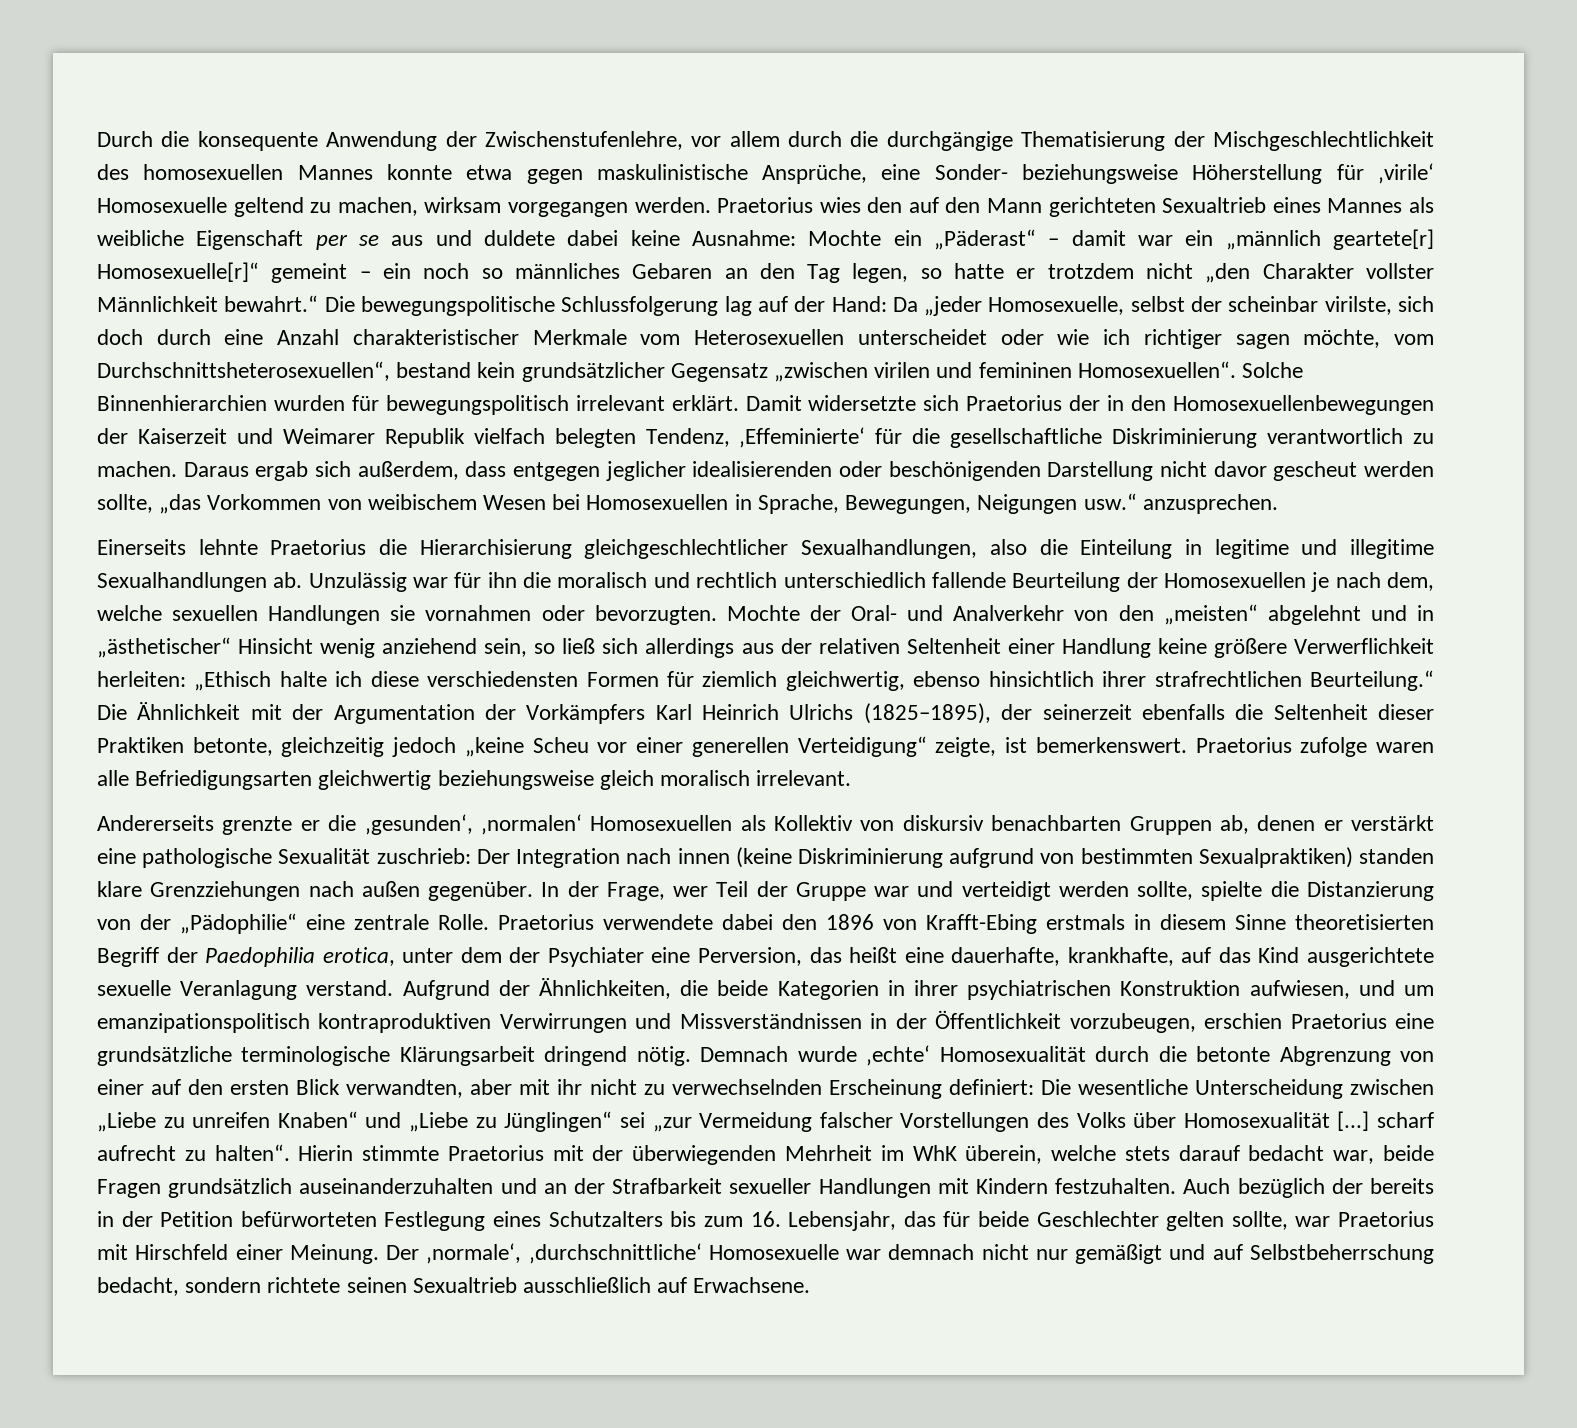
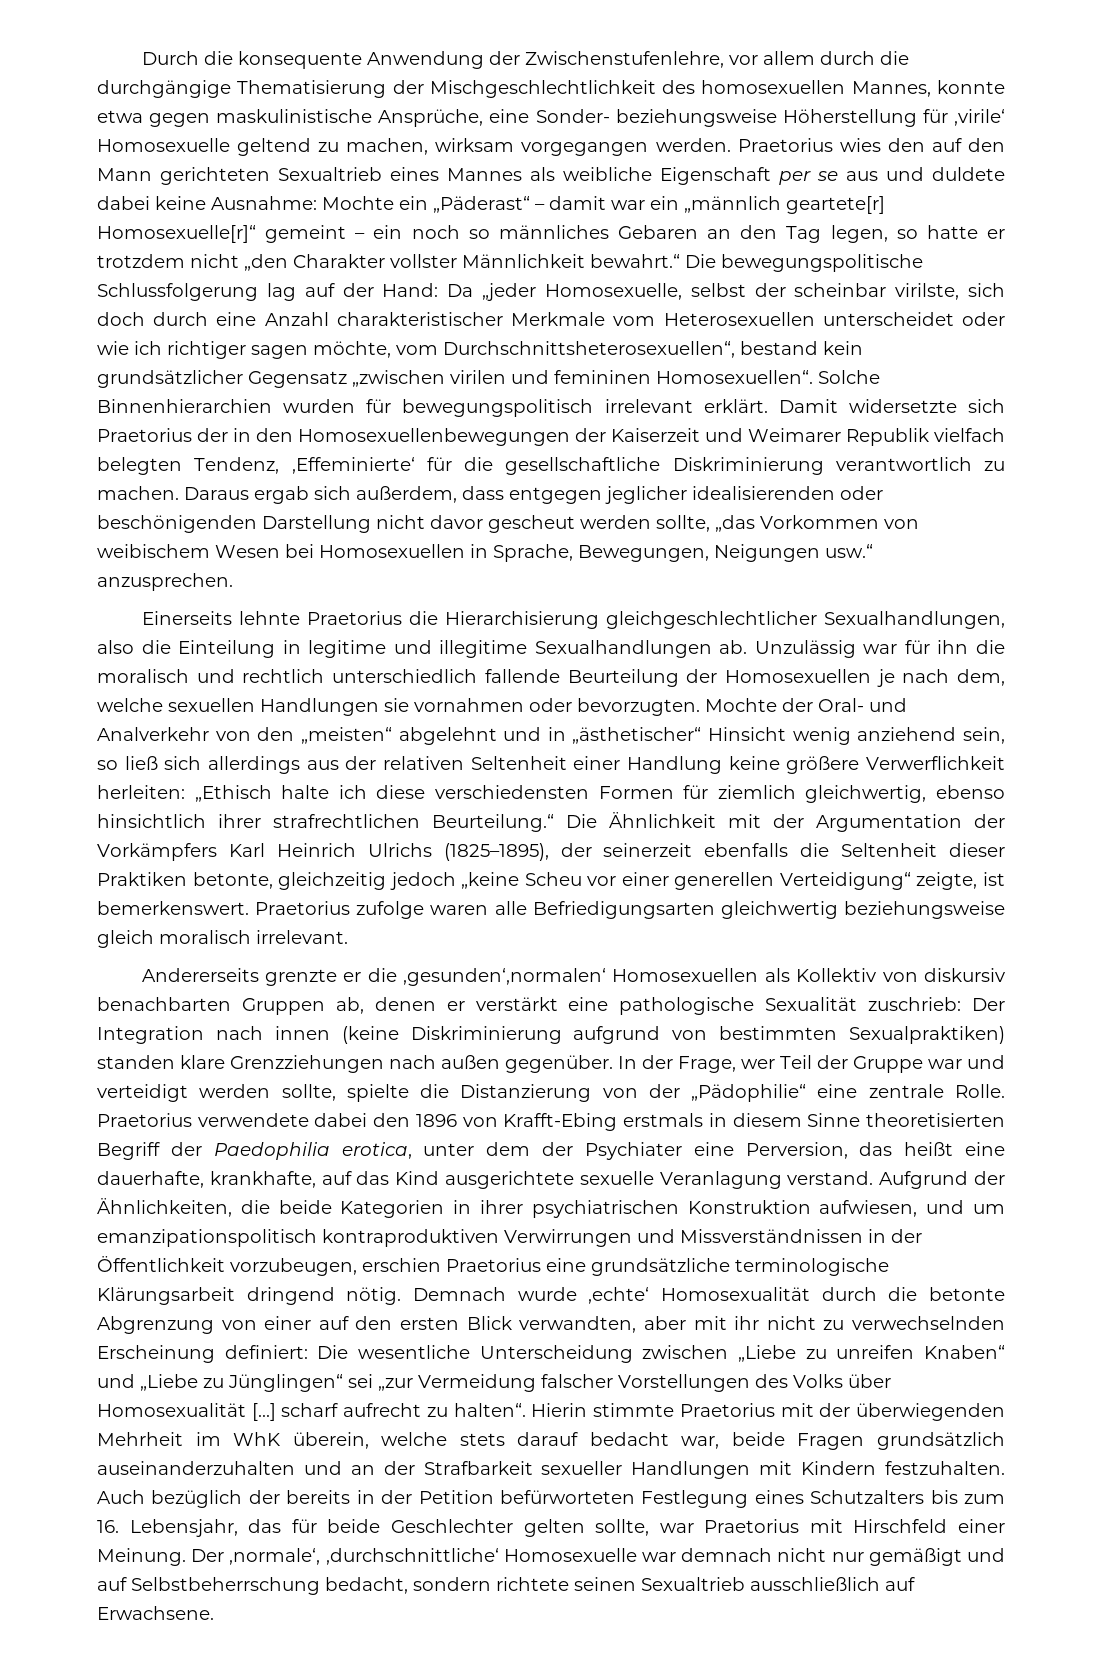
[297,165,373,180] Mannes -> [851,81,931,97] Mannes,
[364,814,582,835] ‚gesunden‘, ‚normalen‘ -> [403,968,607,986] ‚gesunden‘‚normalen‘

